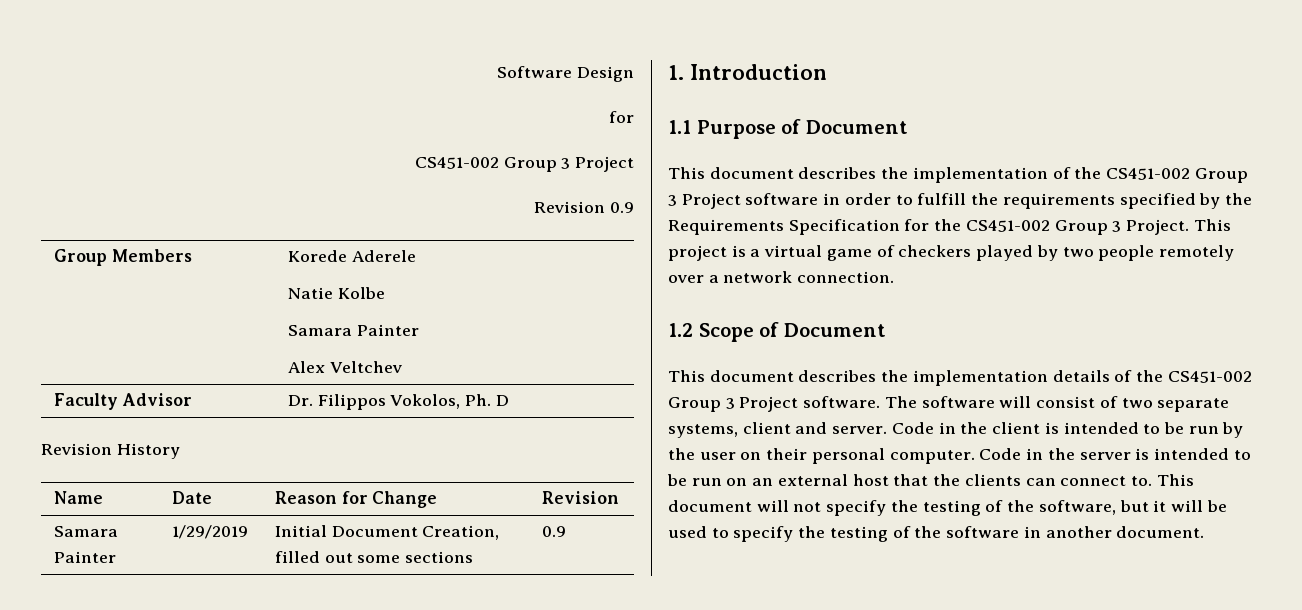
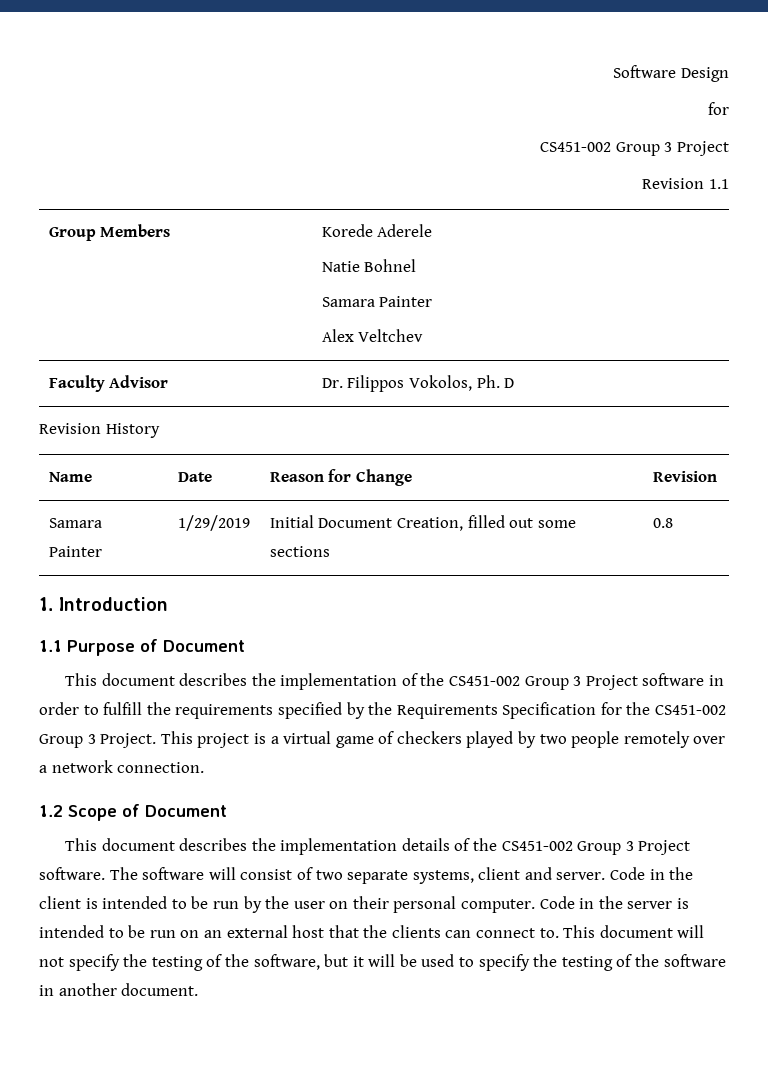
[610,202,634,213] 0.9 -> [709,179,729,189] 1.1
[337,287,385,299] Kolbe -> [364,259,417,272] Bohnel
[541,526,566,537] 0.9 -> [652,518,673,528] 0.8

